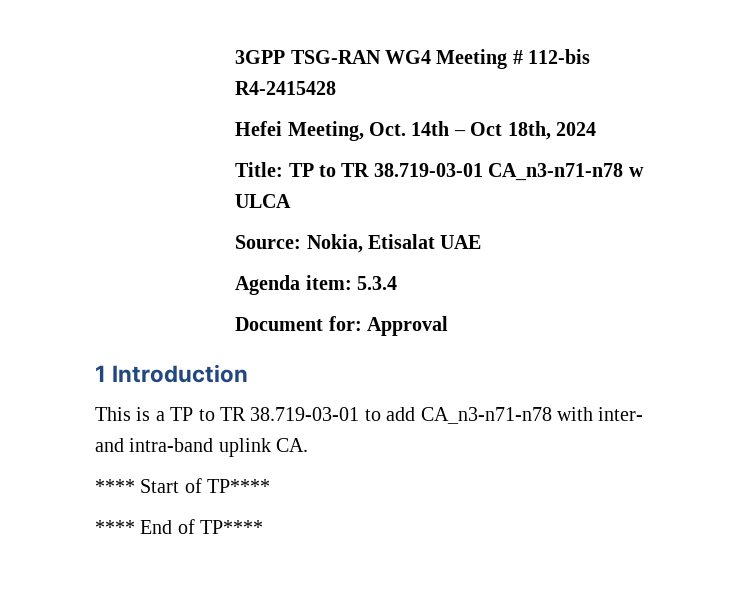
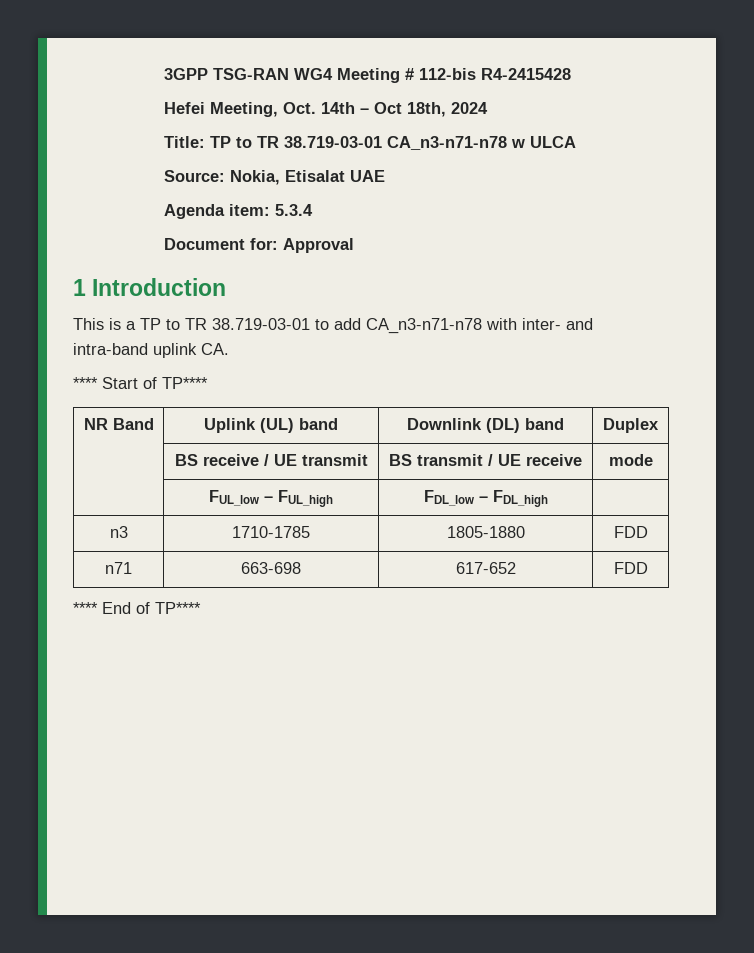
(271, 486) none -> [83,418,154,430] [204,418,338,433] [407,418,564,433] [603,418,659,433] [174,454,368,466] [389,454,582,466] [608,454,653,466] [209,490,333,507] [423,490,548,507] [109,526,128,538] [232,526,310,538] [446,526,525,538] [613,526,648,538] [105,562,132,574] [241,562,301,574] [455,562,516,574] [613,562,648,574] // NR Band | Uplink (UL) band | Downlink (DL) band | Duplex // | BS receive / UE transmit | BS transmit / UE receive | mode // | FUL_low – FUL_high | FDL_low – FDL_high | // n3 | 1710-1785 | 1805-1880 | FDD // n71 | 663-698 | 617-652 | FDD

